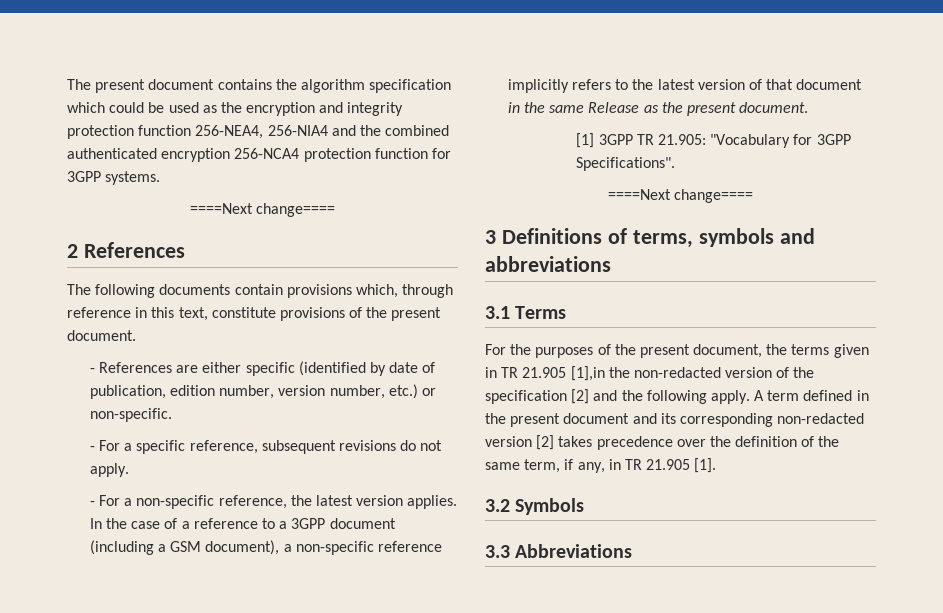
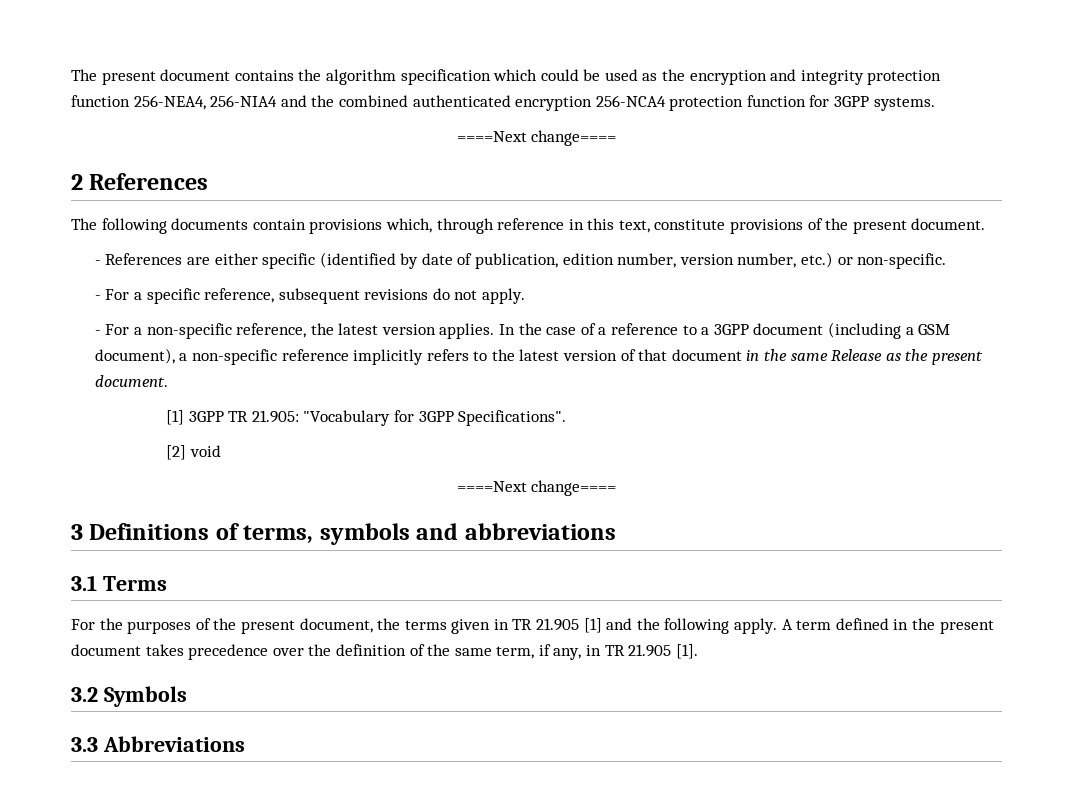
(676, 164) none -> [166,445,221,460] // [2] void
[570,366,815,381] [485,389,590,404] [1],in the non-redacted version of the specification [2] -> [583,618,602,633] [1]
[632,413,865,427] [485,435,555,450] and its corresponding non-redacted version [2] -> (141, 650) none

